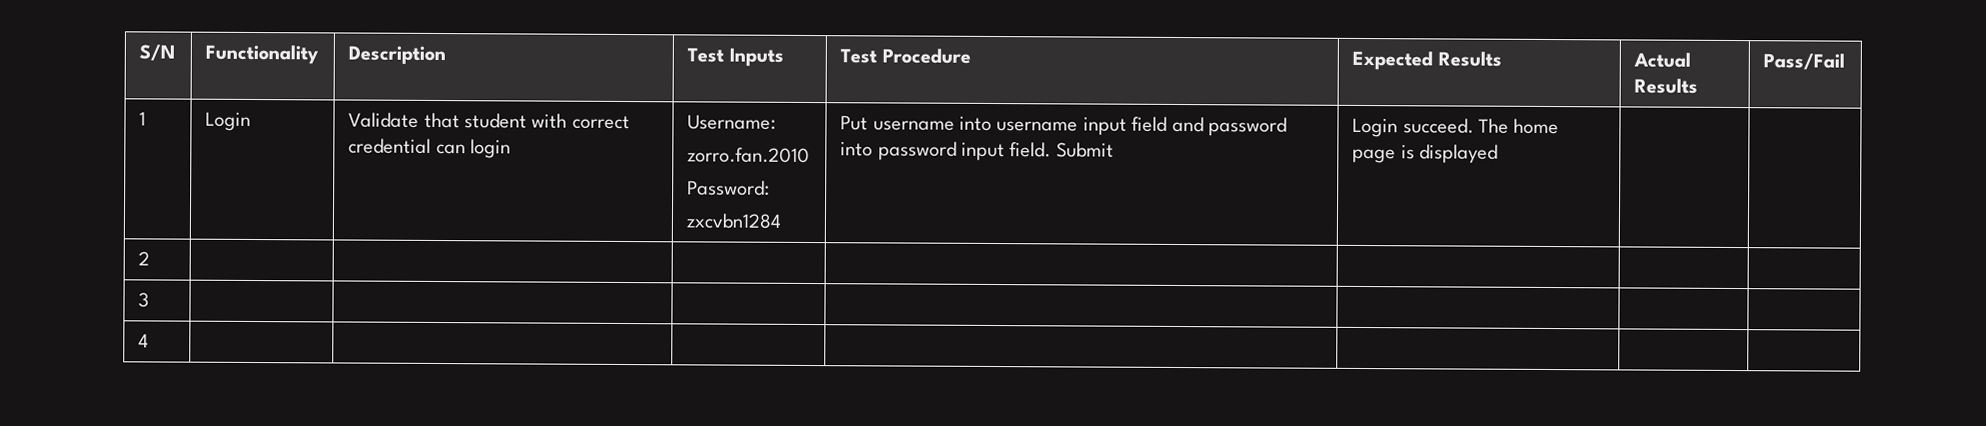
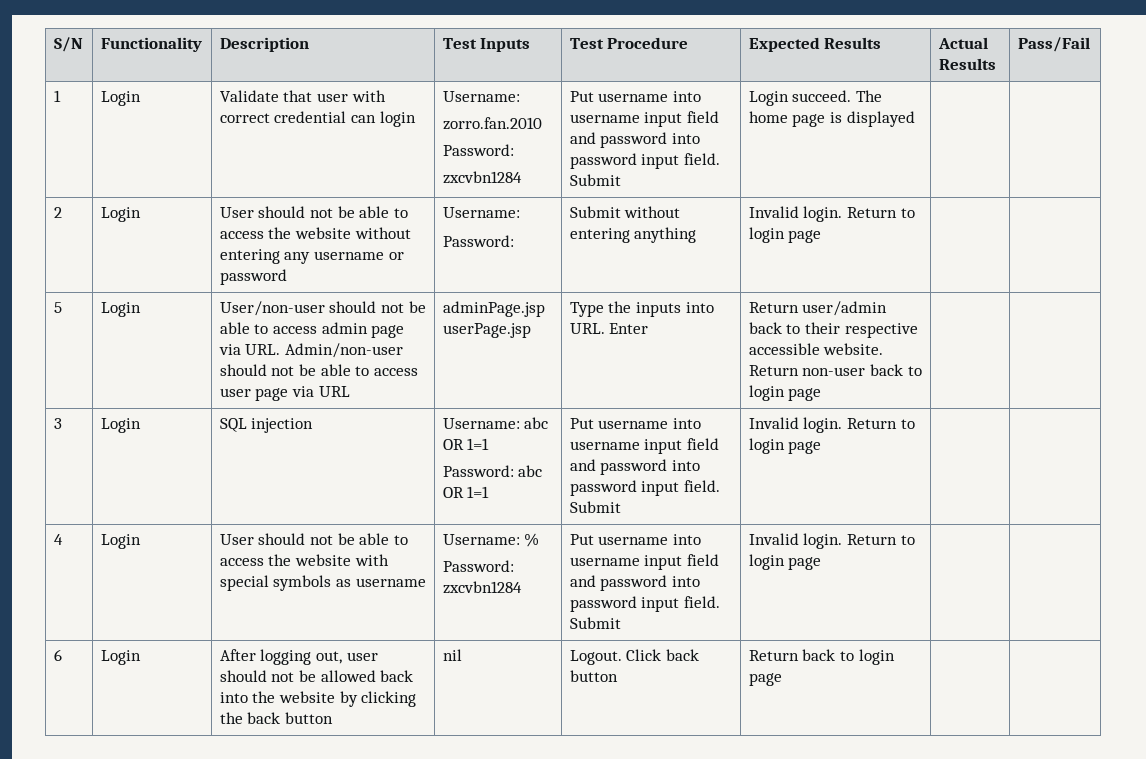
[463,113,527,129] student -> [316,93,348,102] user
[138,292,150,308] [138,333,150,348] | | | | | | // 3 | | | | | | | // 4 | | | | | -> [100,207,141,222] [219,206,408,218] [219,227,411,239] [219,249,404,264] [219,269,287,285] [442,207,520,218] [442,235,514,247] [569,206,681,218] [569,227,697,243] [748,206,915,222] [748,227,822,243] [53,302,62,313] [100,302,141,317] [219,301,426,316] [219,322,405,338] [218,343,403,358] [219,364,418,376] [219,386,350,401] [442,301,545,317] [442,323,531,338] [569,301,714,317] [569,323,649,334] [748,301,888,316] [748,322,918,338] [748,343,884,355] [748,364,922,376] [748,385,822,401] [53,418,62,429] [100,418,141,433] [219,418,314,433] [442,417,549,429] [442,438,490,450] [442,465,543,477] [442,486,490,498] [569,418,701,429] [569,438,719,454] [569,459,700,475] [569,480,720,496] [569,501,621,513] [748,417,915,433] [748,438,822,454] [53,534,63,545] [100,534,141,549] [219,533,408,545] [219,554,389,566] [219,575,426,591] [442,533,540,547] [442,560,514,572] [442,581,522,594] [569,534,701,545] [569,554,719,570] [569,575,700,591] [569,596,720,612] [569,617,621,629] [748,533,915,549] [748,554,822,570] [53,649,62,661] [100,650,141,665] [219,649,378,665] [219,670,414,682] [219,691,417,707] [219,712,333,724] [442,649,462,661] [569,649,699,665] [569,670,618,682] [748,649,895,665] [748,673,782,686] Login | User should not be able to access the website without entering any username or password | Username: // Password: | Submit without entering anything | Invalid login. Return to login page | | // 5 | Login | User/non-user should not be able to access admin page via URL. Admin/non-user should not be able to access user page via URL | adminPage.jsp userPage.jsp | Type the inputs into URL. Enter | Return user/admin back to their respective accessible website. Return non-user back to login page | | // 3 | Login | SQL injection | Username: abc OR 1=1 // Password: abc OR 1=1 | Put username into username input field and password into password input field. Submit | Invalid login. Return to login page | | // 4 | Login | User should not be able to access the website with special symbols as username | Username: % // Password: zxcvbn1284 | Put username into username input field and password into password input field. Submit | Invalid login. Return to login page | | // 6 | Login | After logging out, user should not be allowed back into the website by clicking the back button | nil | Logout. Click back button | Return back to login page

